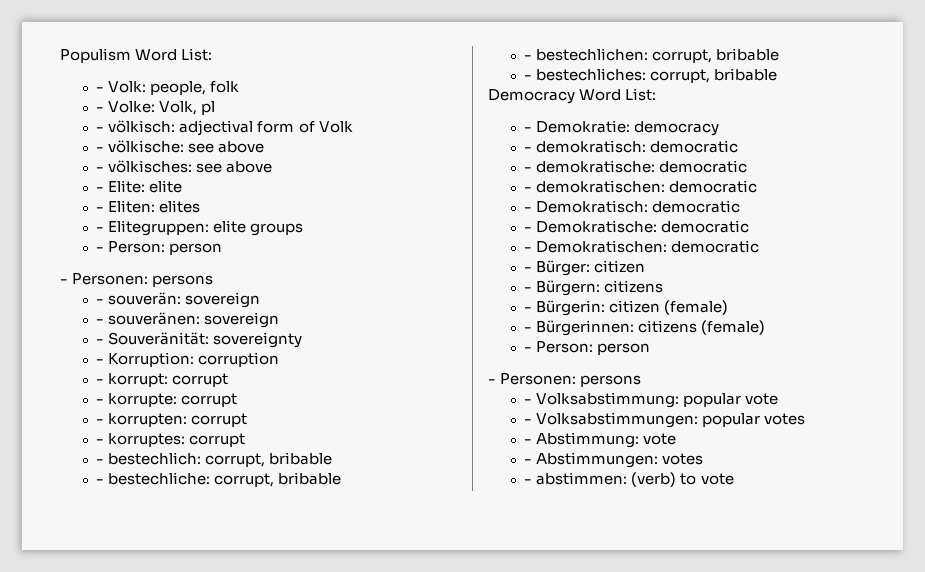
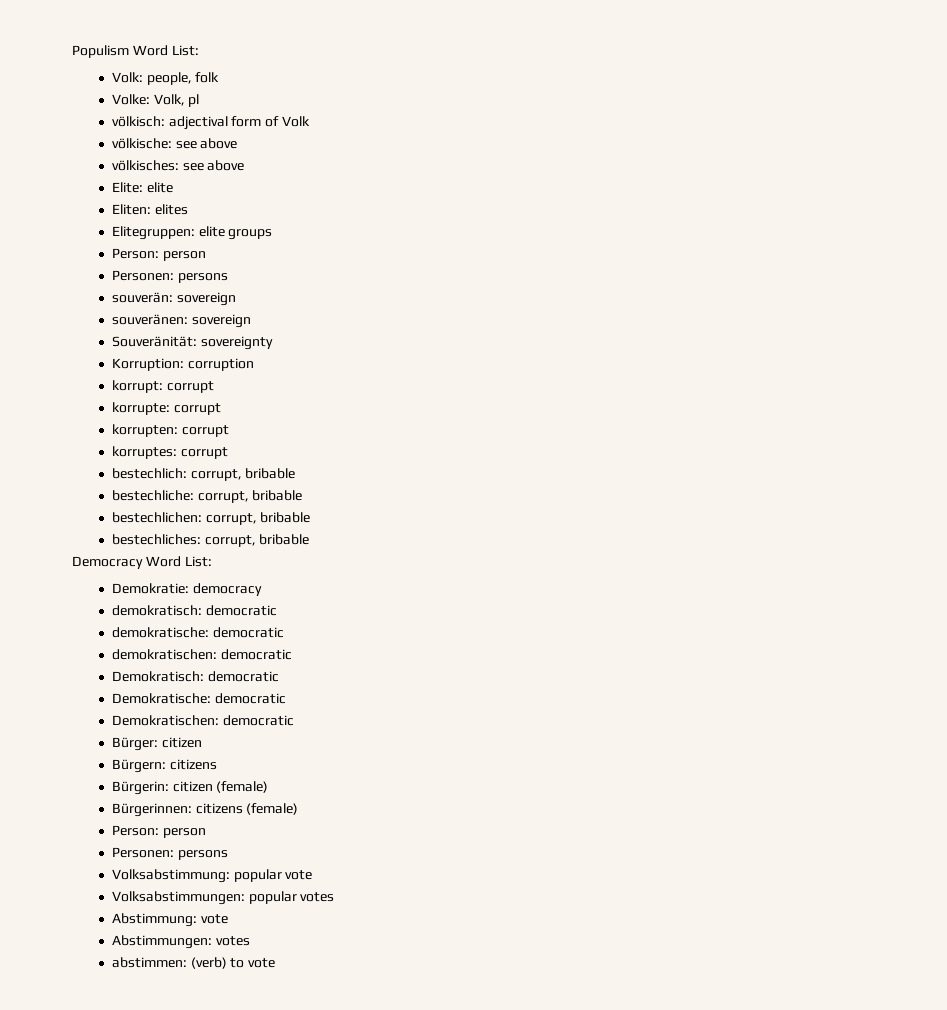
[96,87,105,92] - -> (199, 50) none
[96,107,105,112] - -> (220, 77) none
[96,127,105,132] - -> (200, 100) none
[96,147,105,152] - -> (310, 121) none
[96,167,105,172] - -> (238, 143) none
[96,187,105,192] - -> (245, 165) none
[96,207,105,212] - -> (173, 187) none
[96,227,105,232] - -> (188, 209) none
[96,241,223,255] [60,273,214,287] [96,299,105,304] - Person: person // - Personen: persons // - -> [111,248,206,261] [111,270,228,283] Person: person // Personen: persons //
[96,319,105,324] - -> (236, 299) none
[96,339,105,344] - -> (251, 321) none
[96,359,105,364] - -> (273, 343) none
[96,379,105,384] - -> (254, 364) none
[96,399,105,404] - -> (214, 387) none
[96,419,105,424] - -> (221, 409) none
[96,439,105,444] - -> (229, 431) none
[96,459,105,464] - -> (228, 453) none
[96,479,105,484] - -> (296, 473) none
[524,55,533,60] - -> (303, 495) none
[524,75,533,80] - -> (311, 517) none
[524,127,533,132] - -> (212, 561) none
[524,147,533,152] - -> (262, 589) none
[524,167,533,172] - -> (277, 610) none
[524,187,533,192] - -> (284, 632) none
[524,207,533,212] - -> (292, 654) none
[524,227,533,232] - -> (279, 676) none
[524,247,533,252] - -> (286, 698) none
[524,267,533,272] - -> (294, 720) none
[524,287,533,292] - -> (202, 742) none
[524,307,533,312] - -> (217, 764) none
[524,327,533,332] - -> (269, 787) none
[524,341,651,355] [488,373,642,387] [524,399,533,404] - Person: person // - Personen: persons // - -> [111,825,206,838] [111,847,228,860] Person: person // Personen: persons //
[524,419,533,424] - -> (313, 875) none
[524,439,533,444] - -> (335, 897) none
[524,459,533,464] - -> (228, 919) none
[524,479,533,484] - -> (250, 941) none

